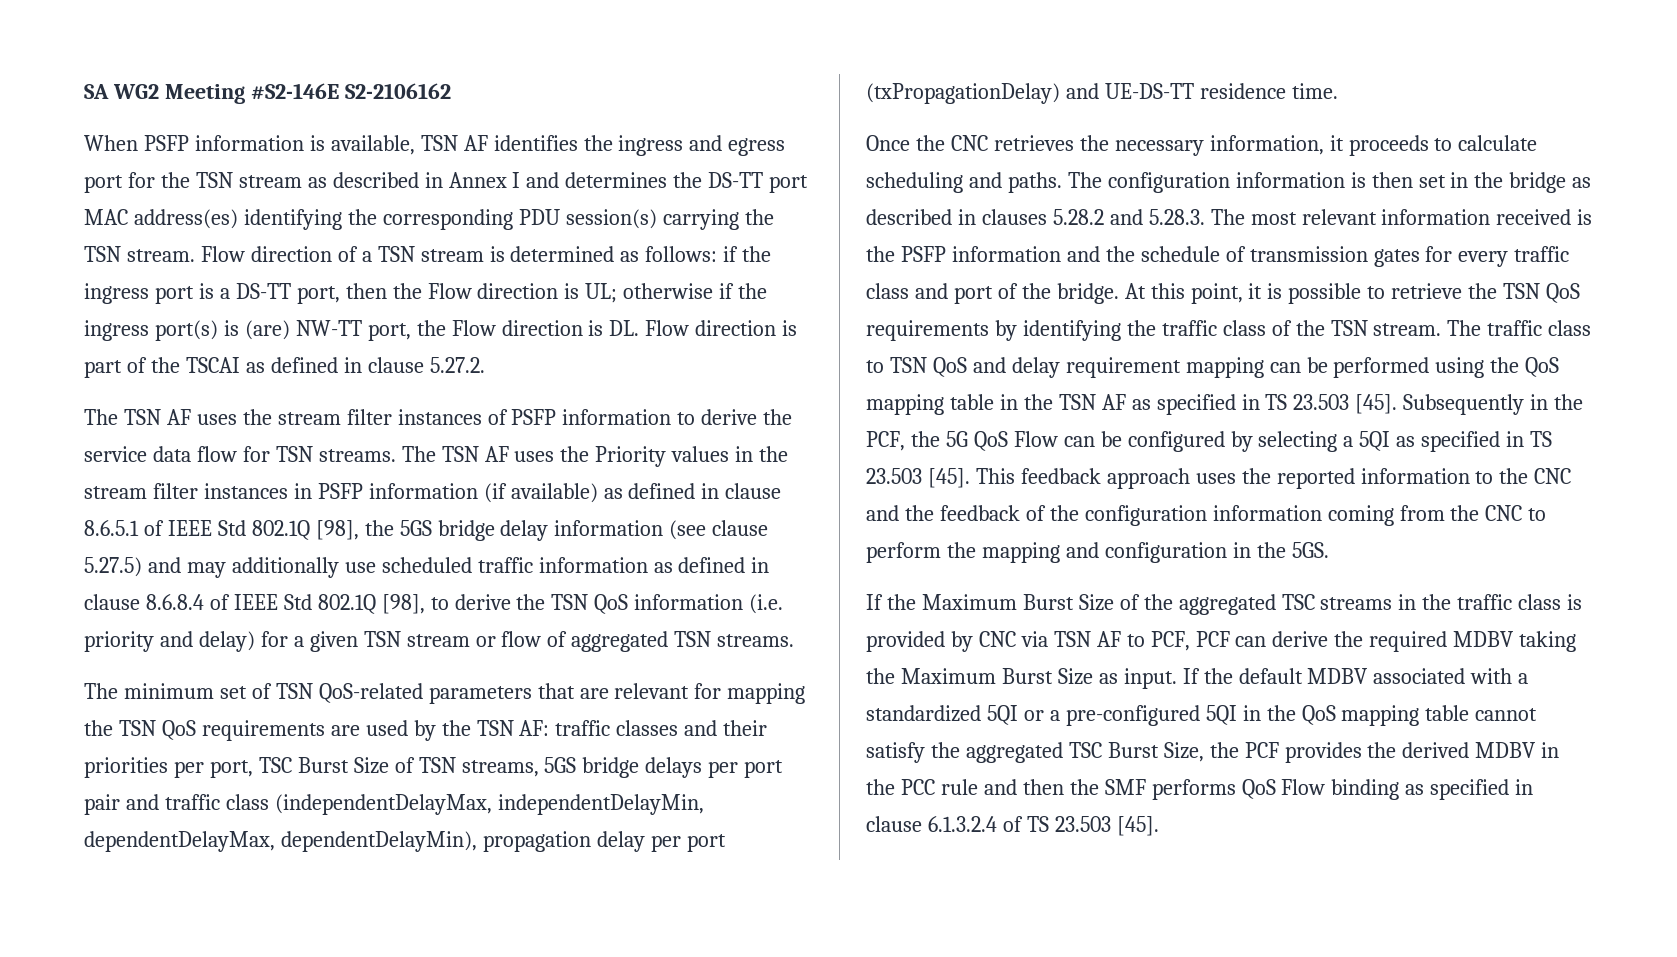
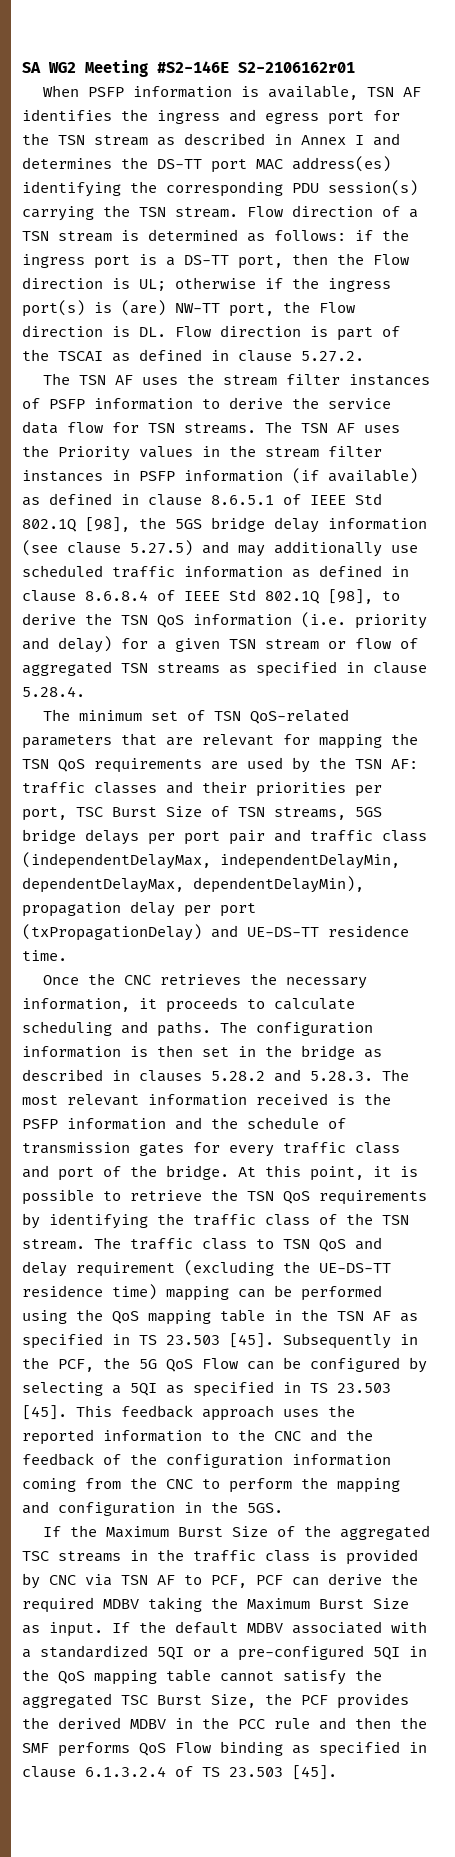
[344,83,451,99] S2-2106162 -> [238,62,355,73] S2-2106162r01
[717,634,795,647] streams. -> [157,661,427,677] [22,686,85,697] streams as specified in clause 5.28.4.
(1181, 367) none -> [184,1260,391,1276] [22,1284,157,1300] (excluding the UE-DS-TT residence time)

